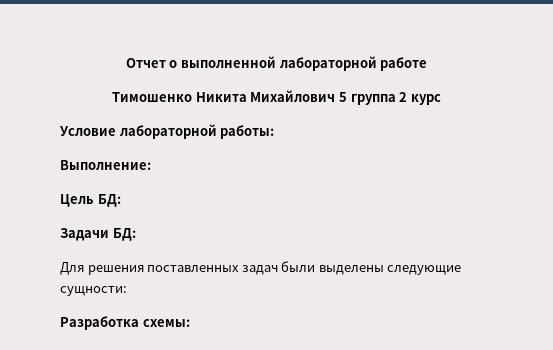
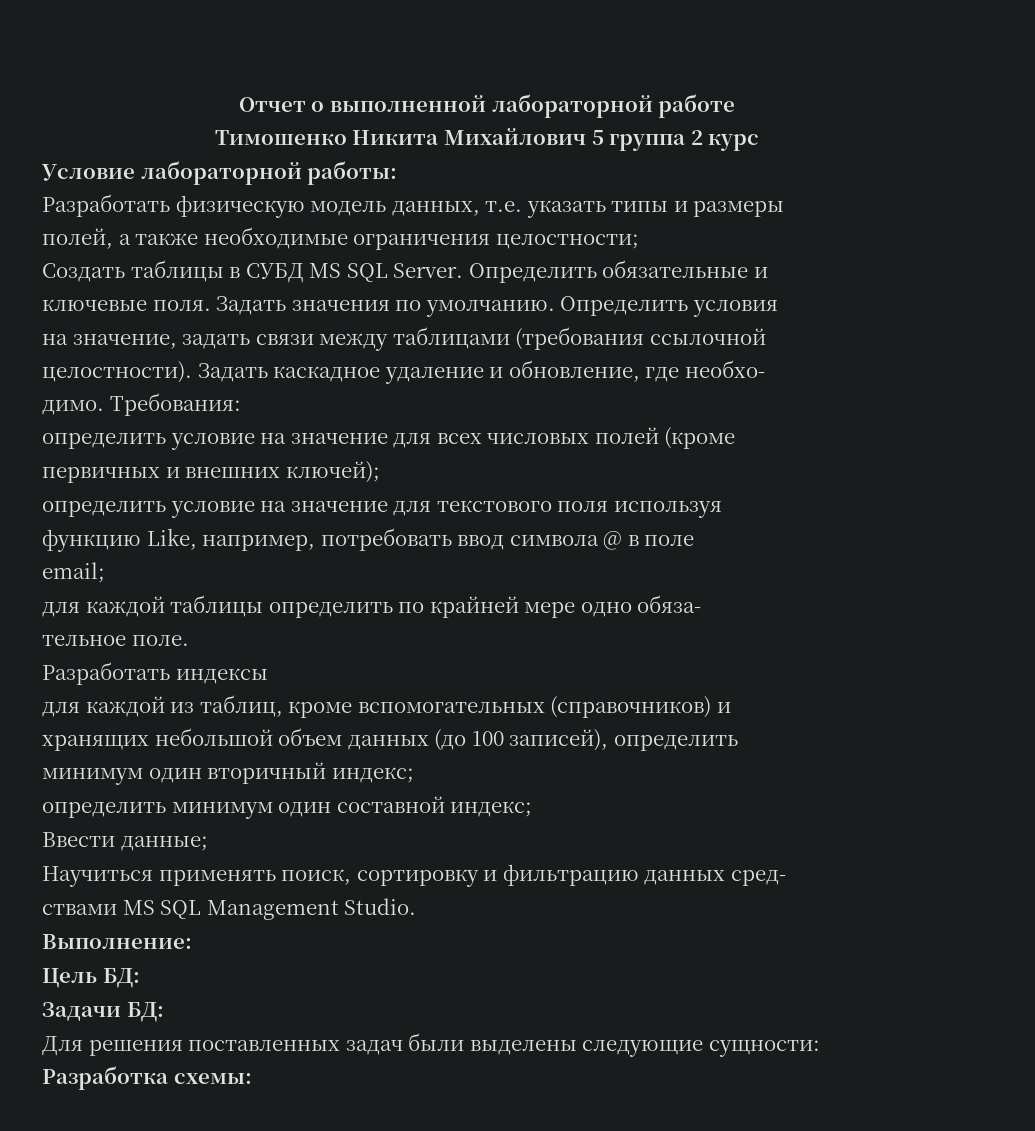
(275, 132) none -> [42,194,785,218] [42,227,639,250] [42,260,768,283] [42,296,778,317] [42,327,766,351] [42,360,765,384] [42,393,241,416] [42,427,736,450] [42,461,380,483] [42,500,722,518] [42,528,695,552] [42,562,105,583] [42,595,702,618] [42,635,189,646] [42,662,268,685] [42,695,731,718] [42,728,738,751] [42,762,414,785] [42,796,533,819] [42,832,208,851] [42,864,786,887] [42,898,417,920] // Разработать физическую модель данных, т.е. указать типы и размеры // полей, а также необходимые ограничения целостности; // Создать таблицы в СУБД MS SQL Server. Определить обязательные и // ключевые поля. Задать значения по умолчанию. Определить условия // на значение, задать связи между таблицами (требования ссылочной // целостности). Задать каскадное удаление и обновление, где необхо- // димо. Требования: // определить условие на значение для всех числовых полей (кроме // первичных и внешних ключей); // определить условие на значение для текстового поля используя // функцию Like, например, потребовать ввод символа @ в поле // email; // для каждой таблицы определить по крайней мере одно обяза- // тельное поле. // Разработать индексы // для каждой из таблиц, кроме вспомогательных (справочников) и // хранящих небольшой объем данных (до 100 записей), определить // минимум один вторичный индекс; // определить минимум один составной индекс; // Ввести данные; // Научиться применять поиск, сортировку и фильтрацию данных сред- // ствами MS SQL Management Studio.

